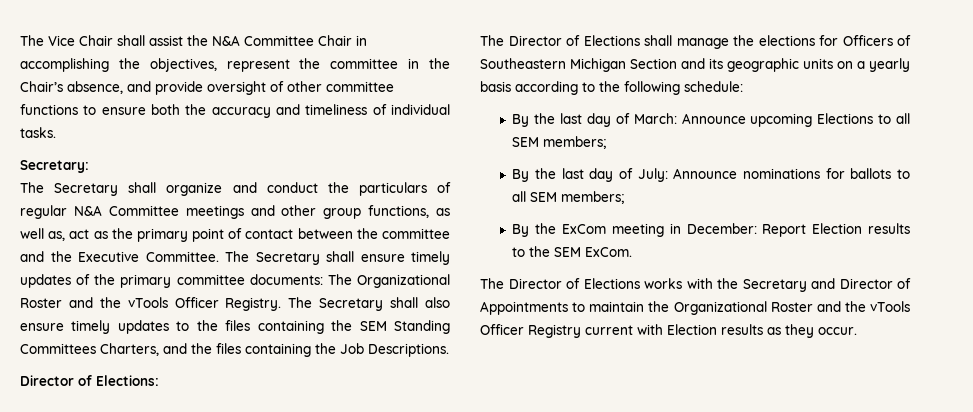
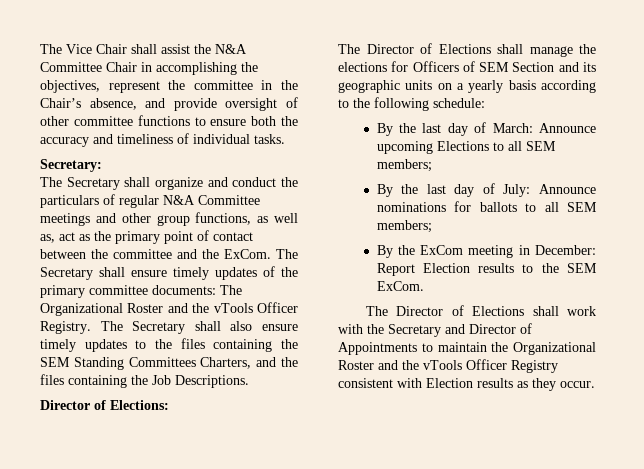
[78,251,219,262] Executive Committee. -> [224,249,271,259] ExCom.
[480,58,626,72] Southeastern Michigan -> [479,62,510,72] SEM
[644,278,682,289] works -> [532,306,596,316] shall work
[585,325,633,335] current -> [338,378,393,388] consistent

